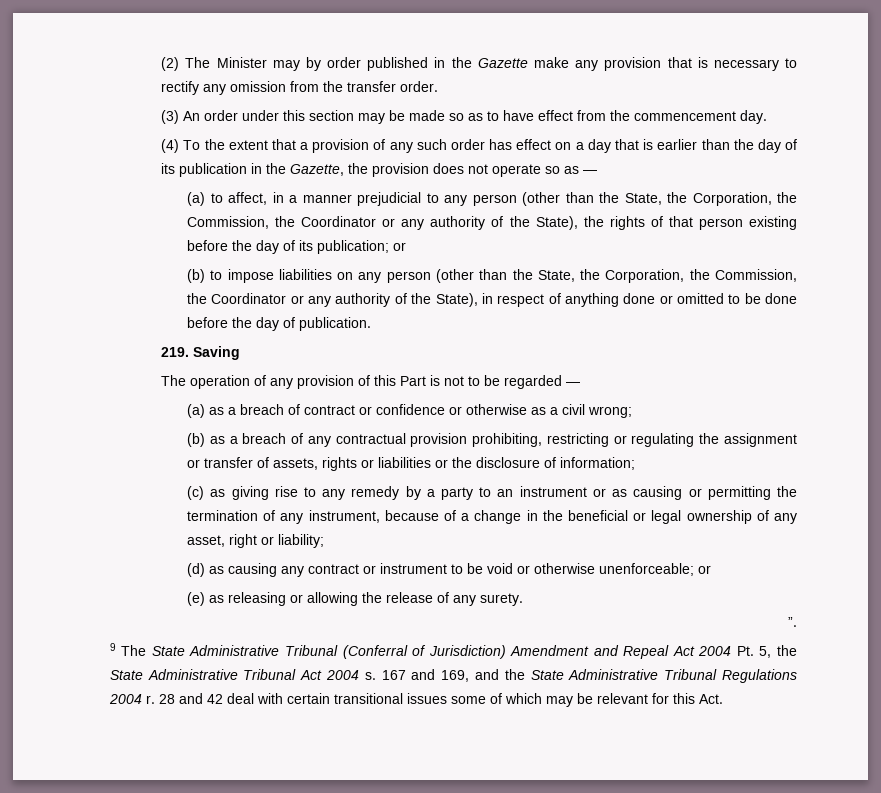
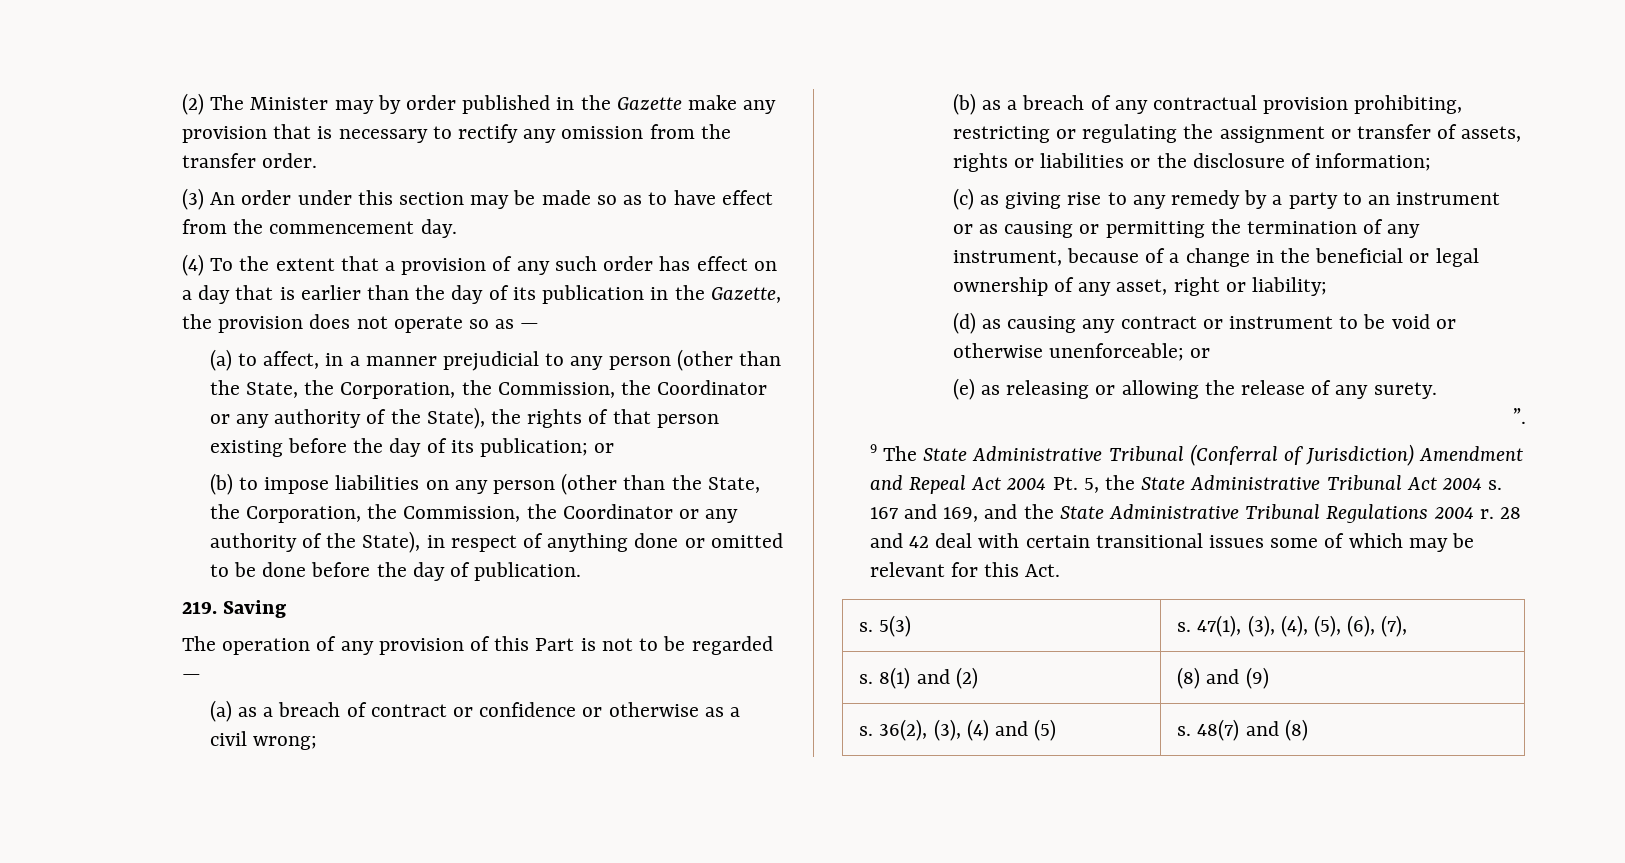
(723, 699) none -> [859,615,912,637] [1177,615,1408,637] [859,667,978,689] [1177,667,1269,689] [859,719,1057,741] [1177,719,1308,741] // s. 5(3) | s. 47(1), (3), (4), (5), (6), (7), // s. 8(1) and (2) | (8) and (9) // s. 36(2), (3), (4) and (5) | s. 48(7) and (8)

